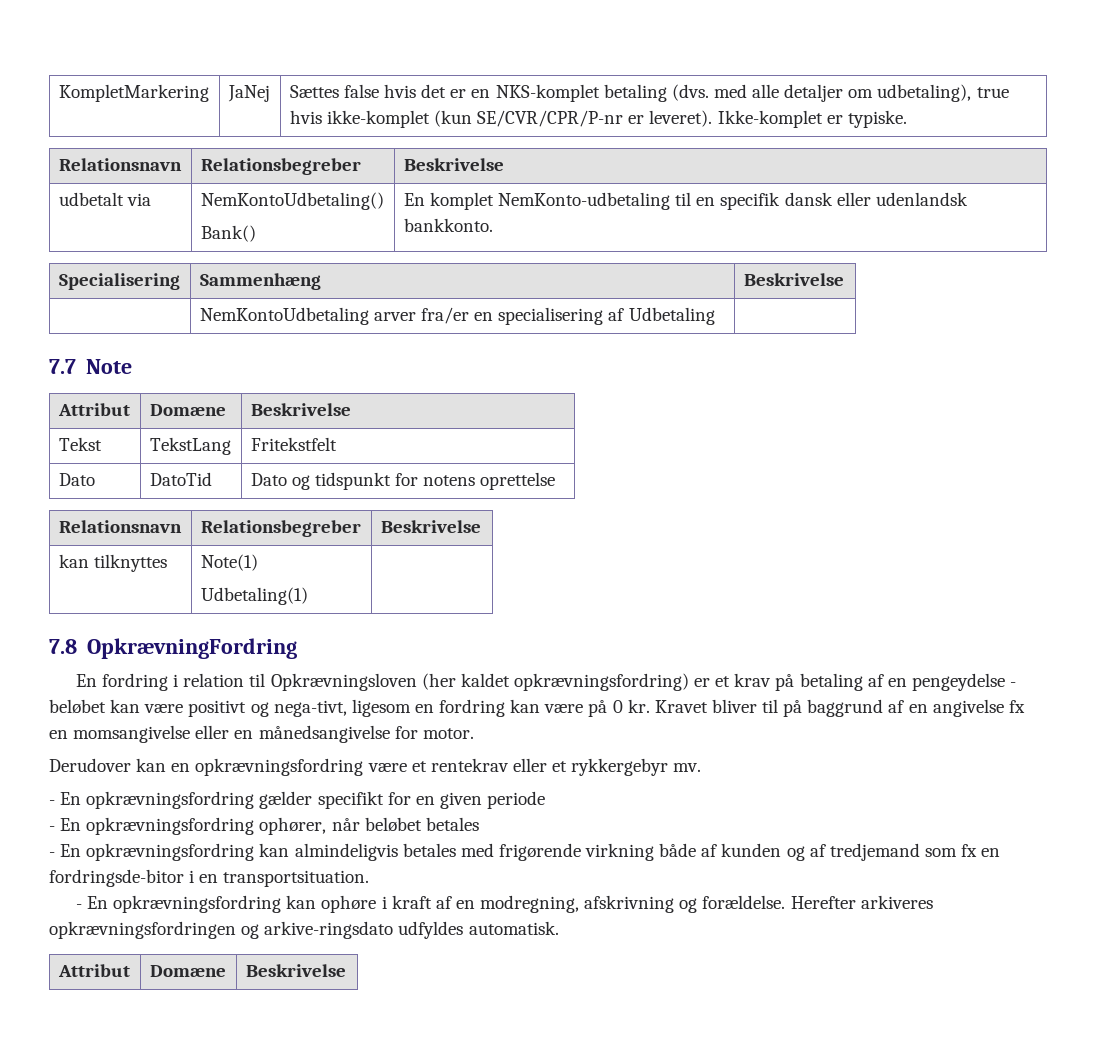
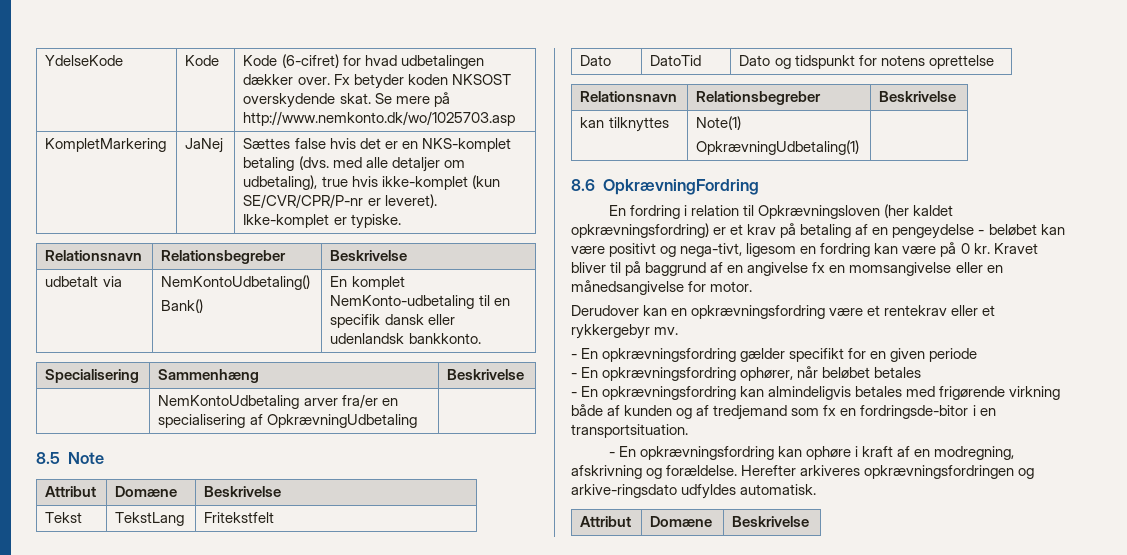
(58, 93) none -> [45,55,124,66] [185,55,220,66] [243,54,484,69] [243,74,511,89] [243,92,450,108] [243,111,516,126] YdelseKode | Kode | Kode (6-cifret) for hvad udbetalingen dækker over. Fx betyder koden NKSOST overskydende skat. Se mere på http://www.nemkonto.dk/wo/1025703.asp //
[628,307,715,325] [49,359,76,374] Udbetaling | // 7.7 -> [266,414,417,428] [36,452,60,464] OpkrævningUdbetaling | // 8.5
[200,587,308,605] [49,639,77,654] Udbetaling(1) | // 7.8 -> [696,140,860,155] [571,179,595,191] OpkrævningUdbetaling(1) | // 8.6

